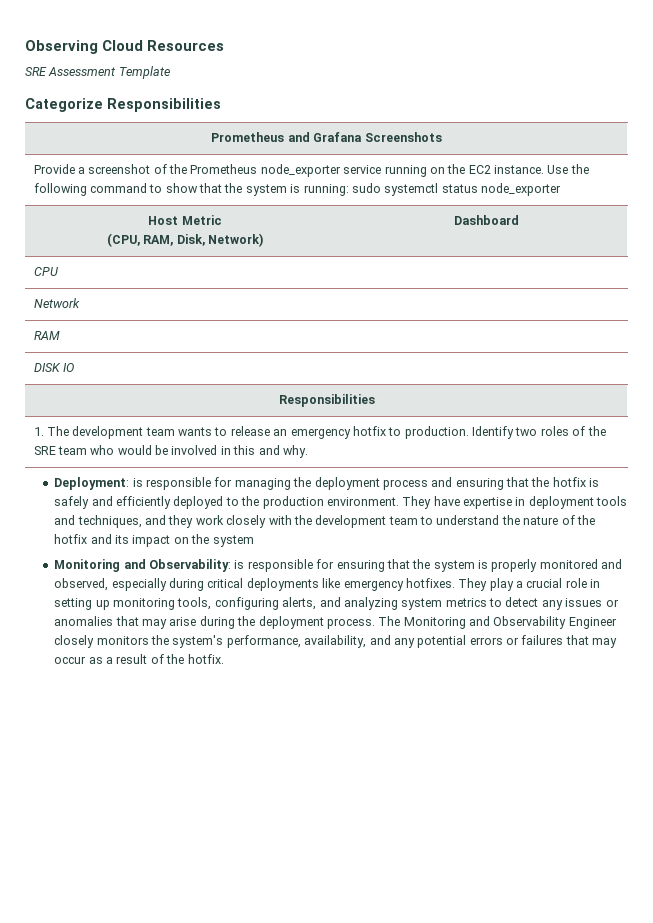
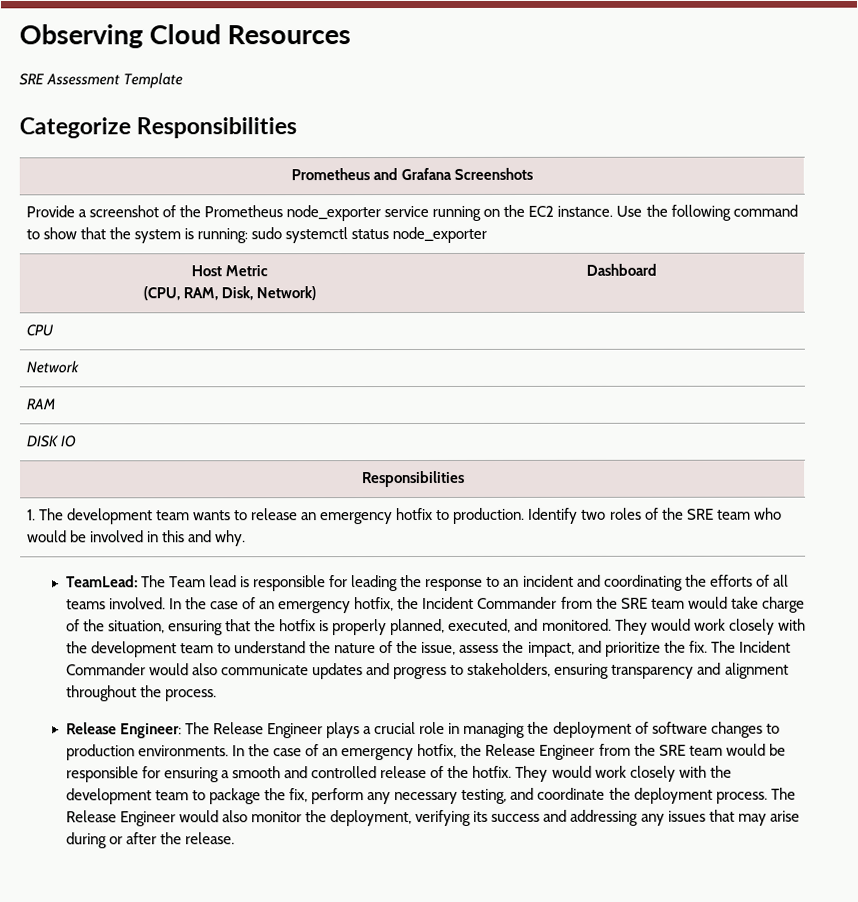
[54,477,453,490] Deployment: is responsible for managing the deployment process and -> [65,574,789,592] [65,596,805,614] [65,619,166,634] TeamLead: The Team lead is responsible for leading the response to an incident and coordinating the efforts of all teams involved. In the case of an emergency hotfix, the Incident Commander from the SRE team would take charge of the situation,
[54,496,628,509] [54,515,194,528] safely and efficiently deployed to the production environment. They have expertise in deployment tools and techniques, and they -> [332,618,691,636] properly planned, executed, and monitored. They would
[54,534,254,547] [54,559,623,572] [54,578,601,591] [54,597,619,610] [54,616,617,629] [54,635,618,648] [54,654,224,664] hotfix and its impact on the system // Monitoring and Observability: is responsible for ensuring that the system is properly monitored and observed, especially during critical deployments like emergency hotfixes. They play a crucial role in setting up monitoring tools, configuring alerts, and analyzing system metrics to detect any issues or anomalies that may arise during the deployment process. The Monitoring and Observability Engineer closely monitors the system's performance, availability, and any potential errors or failures that may occur as a result of the hotfix. -> [421,640,791,657] [65,662,789,680] [65,685,218,702] [65,721,780,739] [65,743,786,761] [65,765,732,783] [65,787,796,805] [65,809,800,827] [65,832,236,849] issue, assess the impact, and prioritize the fix. The Incident Commander would also communicate updates and progress to stakeholders, ensuring transparency and alignment throughout the process. // Release Engineer: The Release Engineer plays a crucial role in managing the deployment of software changes to production environments. In the case of an emergency hotfix, the Release Engineer from the SRE team would be responsible for ensuring a smooth and controlled release of the hotfix. They would work closely with the development team to package the fix, perform any necessary testing, and coordinate the deployment process. The Release Engineer would also monitor the deployment, verifying its success and addressing any issues that may arise during or after the release.

